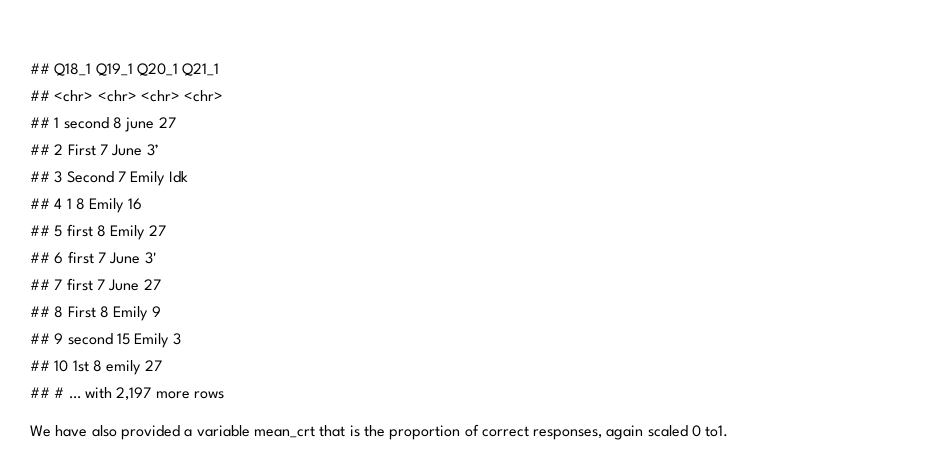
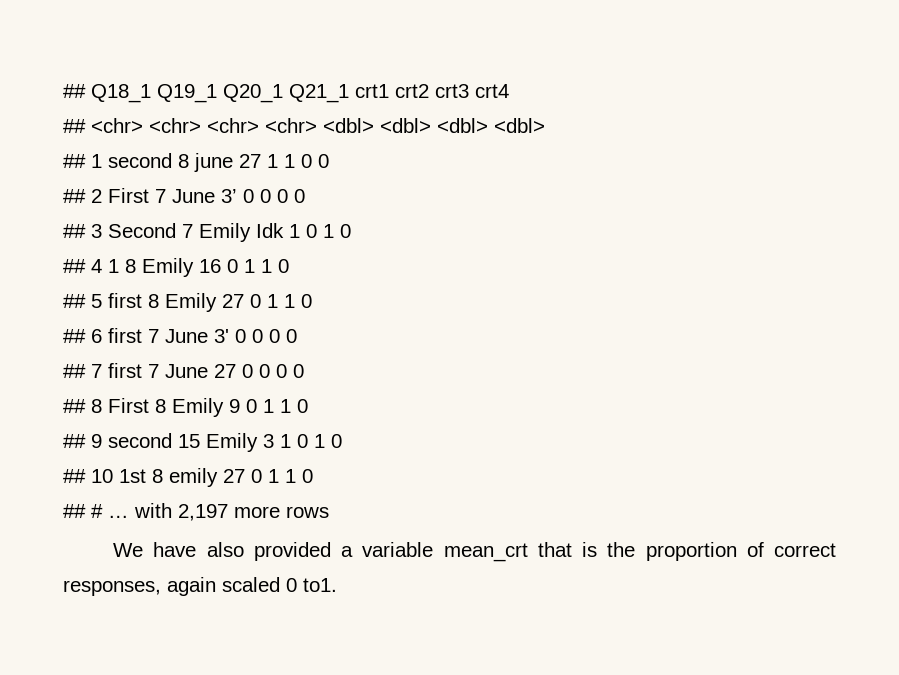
(220, 69) none -> [355,84,509,98] crt1 crt2 crt3 crt4
(224, 96) none -> [323,118,545,133] <dbl> <dbl> <dbl> <dbl>
(176, 122) none -> [267,154,329,168] 1 1 0 0
(159, 150) none -> [243,189,305,203] 0 0 0 0
(188, 177) none -> [289,224,351,238] 1 0 1 0
(142, 204) none -> [227,259,289,273] 0 1 1 0
(166, 230) none -> [250,294,312,308] 0 1 1 0
(157, 258) none -> [235,329,297,343] 0 0 0 0
(161, 284) none -> [242,364,304,378] 0 0 0 0
(161, 311) none -> [246,399,308,413] 0 1 1 0
(181, 339) none -> [280,434,342,448] 1 0 1 0
(162, 365) none -> [251,469,313,483] 0 1 1 0

